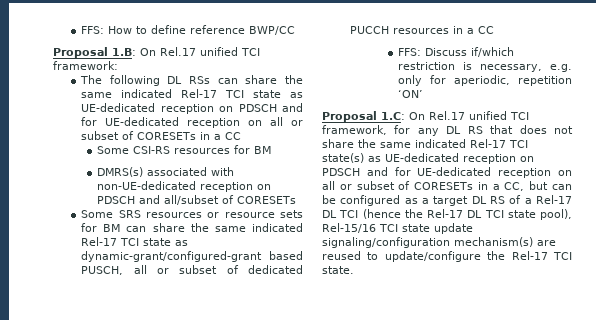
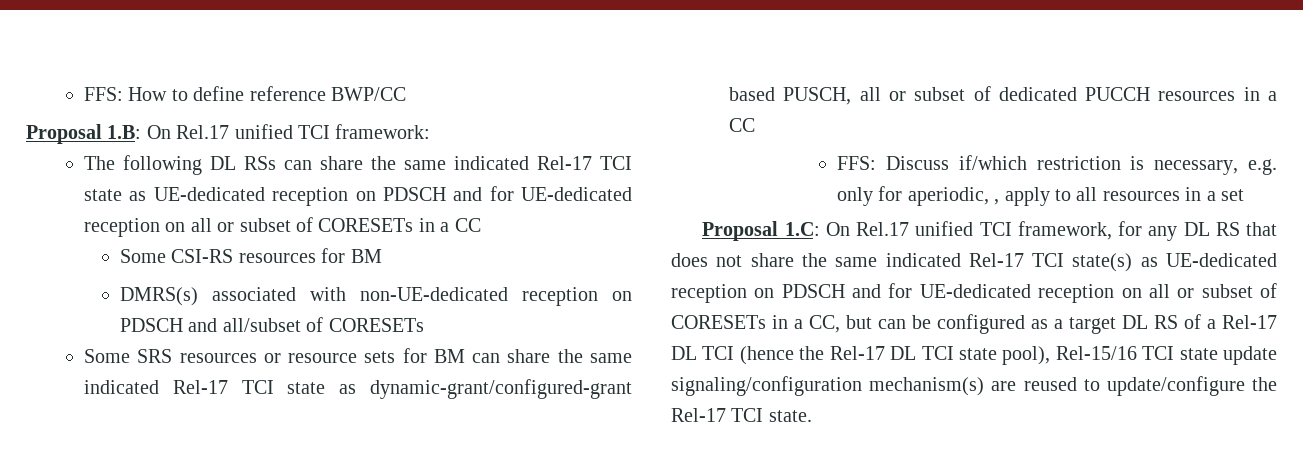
[518,76,572,86] [398,90,424,98] repetition ‘ON’ -> [994,187,1245,206] , apply to all resources in a set

